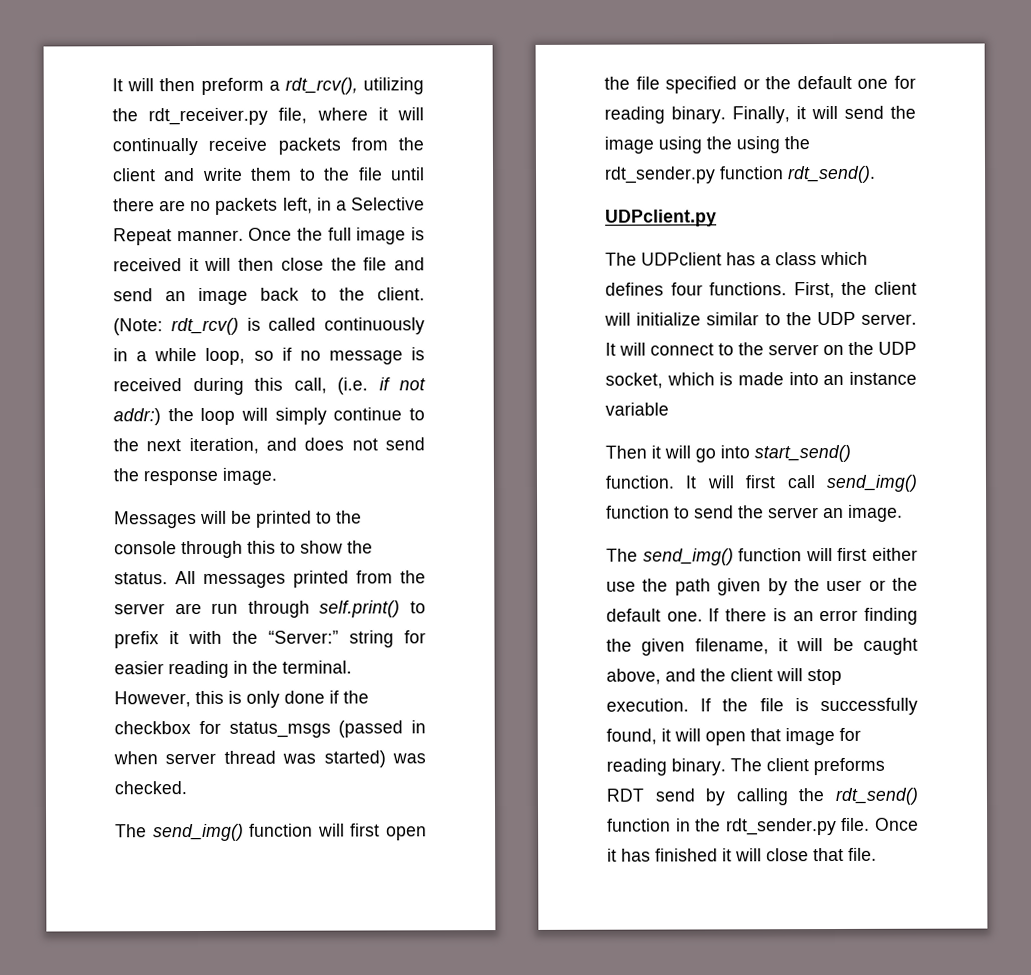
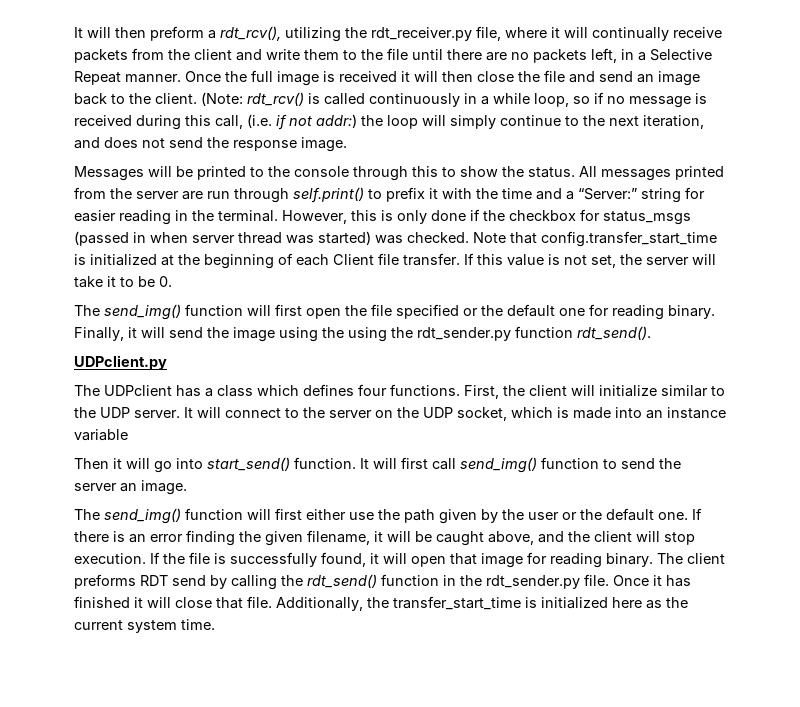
(258, 637) none -> [502,188,574,200] time and a
(187, 788) none -> [473,231,717,247] [74,253,716,269] [74,276,172,288] Note that config.transfer_start_time is initialized at the beginning of each Client file transfer. If this value is not set, the server will take it to be 0.
(877, 854) none -> [276,596,688,611] [74,619,215,633] Additionally, the transfer_start_time is initialized here as the current system time.

